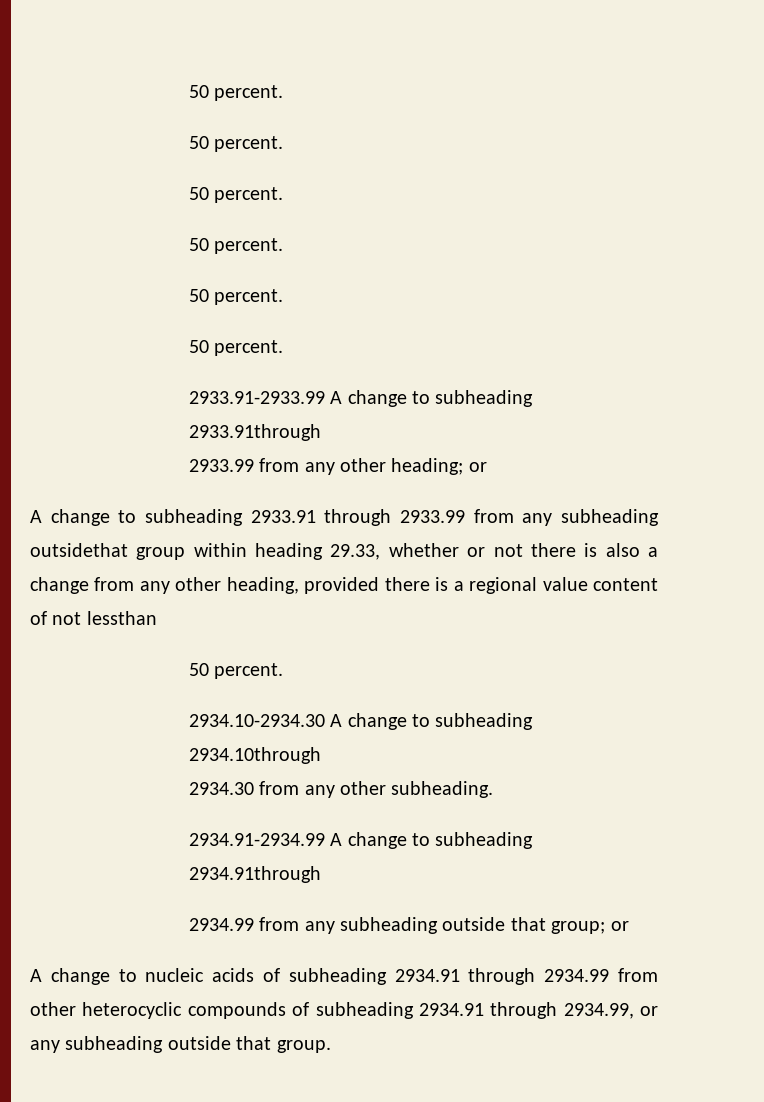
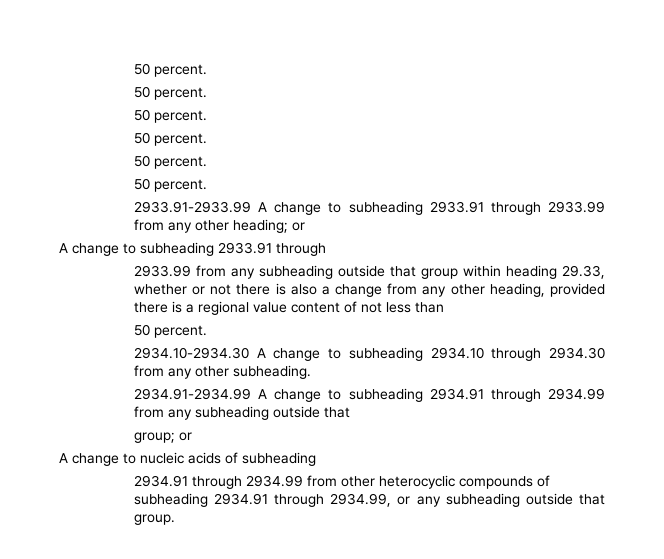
[188,424,321,441] 2933.91through // -> [429,201,541,215] 2933.91 through
(392, 517) none -> (326, 249) //
[30,543,128,557] outsidethat -> [337,265,416,277] outside that
[86,611,157,625] lessthan -> [385,302,444,313] less than
[188,747,321,764] 2934.10through // -> [430,347,542,361] 2934.10 through
[188,866,321,883] 2934.91through // -> [429,388,541,402] 2934.91 through
(546, 924) none -> (350, 412) //
(387, 976) none -> (316, 459) //

